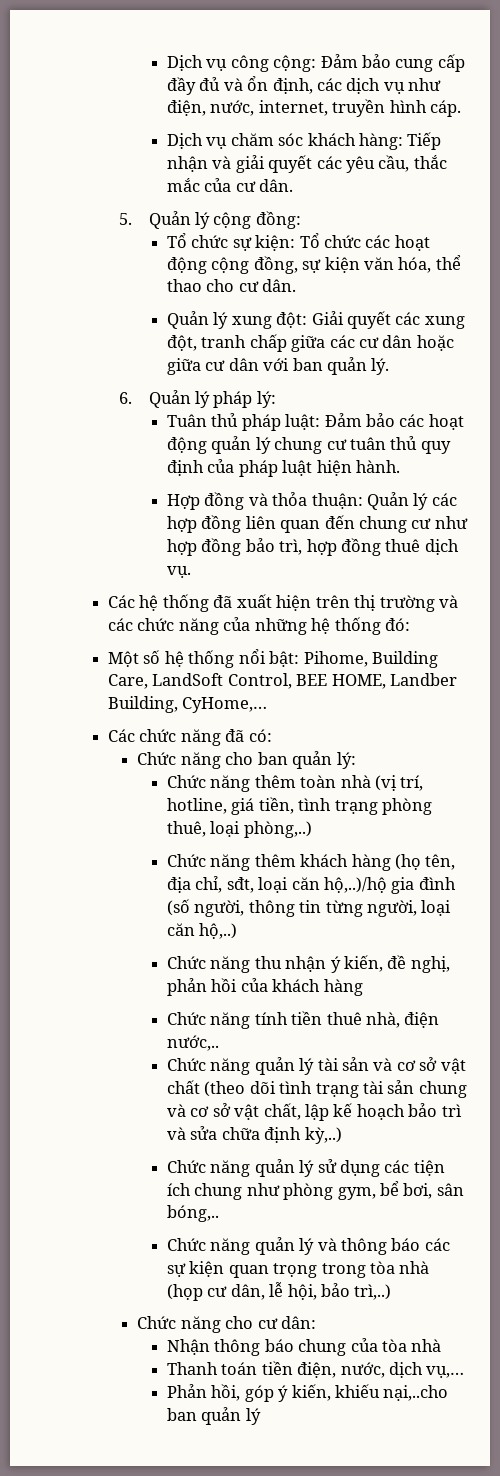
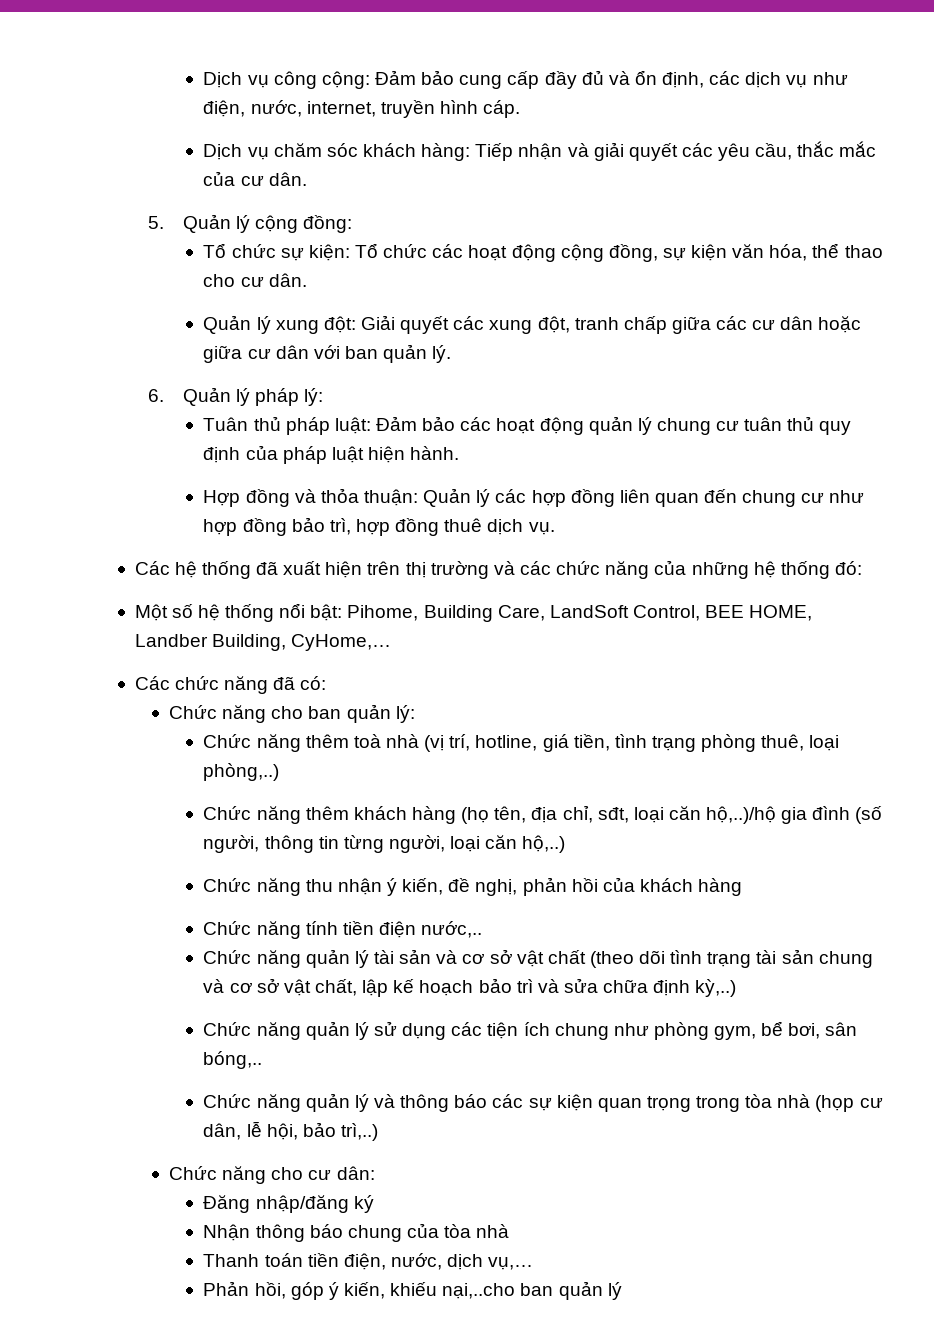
[300,775,337,788] toàn -> [353,734,381,748] toà
[326,1012,401,1028] thuê nhà, -> (374, 928) none
(317, 1322) none -> [203,1195,374,1213] // Đăng nhập/đăng ký

